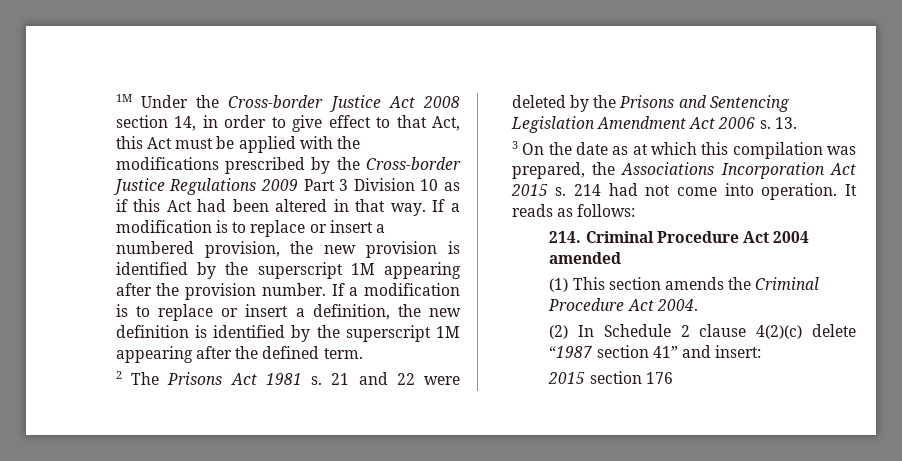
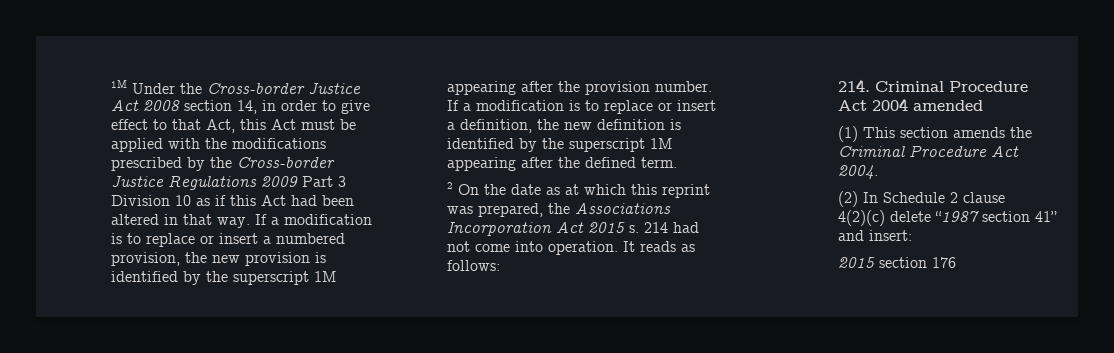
[131,372,461,385] [511,95,790,112] [510,116,797,133] [511,141,518,149] The Prisons Act 1981 s. 21 and 22 were deleted by the Prisons and Sentencing Legislation Amendment Act 2006 s. 13. // 3 -> (454, 185) none
[732,142,823,159] compilation -> [662,184,711,198] reprint

